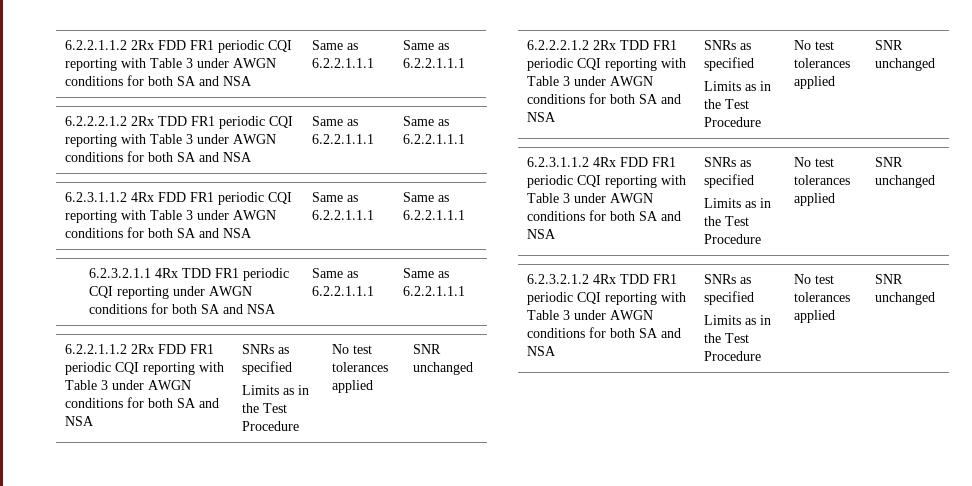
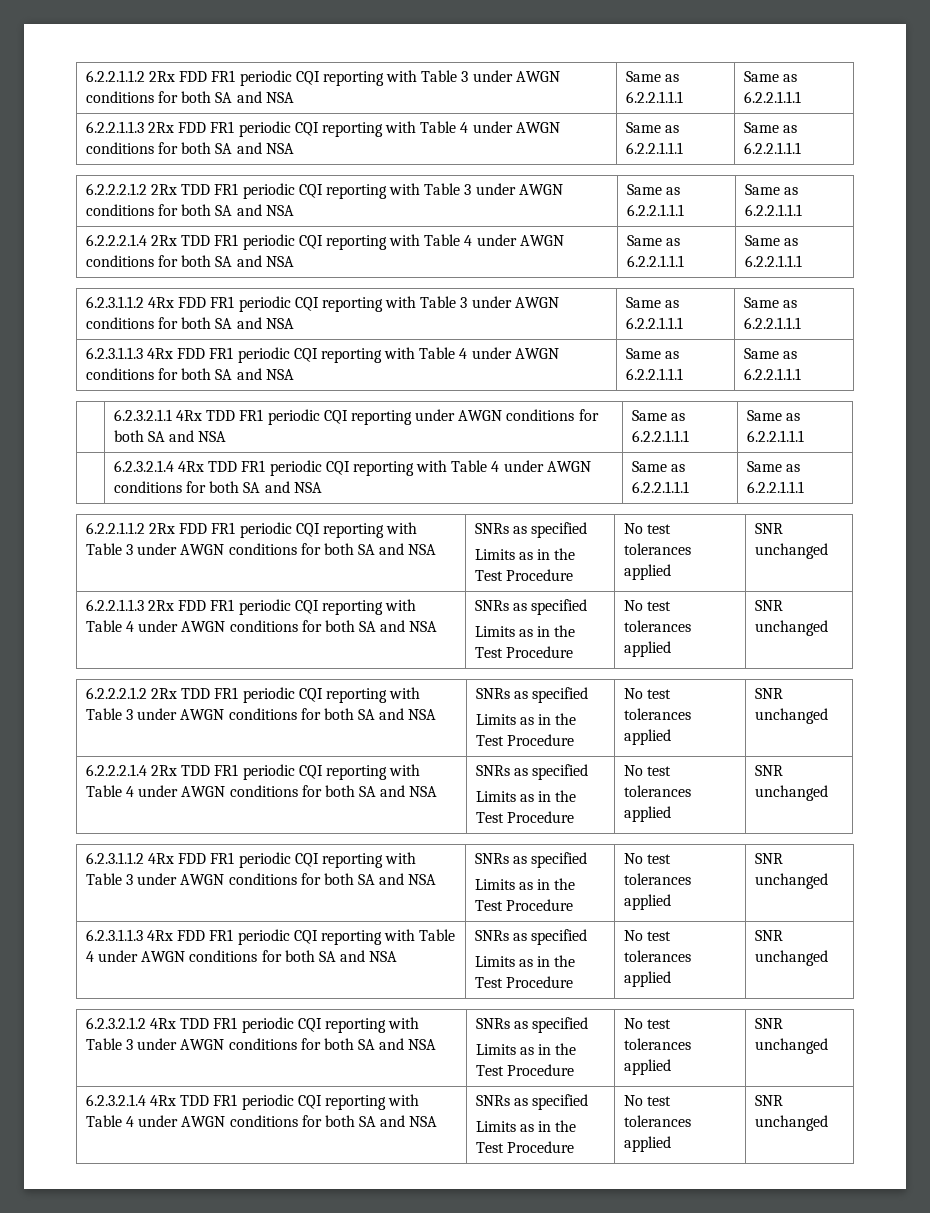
(465, 63) none -> [85,121,560,137] [85,142,294,154] [625,122,679,133] [625,142,683,154] [743,122,797,133] [743,142,801,154] // 6.2.2.1.1.3 2Rx FDD FR1 periodic CQI reporting with Table 4 under AWGN conditions for both SA and NSA | Same as 6.2.2.1.1.1 | Same as 6.2.2.1.1.1
(465, 139) none -> [85,234,564,250] [85,255,294,267] [626,235,680,246] [626,255,684,267] [744,235,798,246] [744,255,802,267] // 6.2.2.2.1.4 2Rx TDD FR1 periodic CQI reporting with Table 4 under AWGN conditions for both SA and NSA | Same as 6.2.2.1.1.1 | Same as 6.2.2.1.1.1
(465, 215) none -> [85,347,559,363] [85,368,294,380] [625,348,679,359] [625,368,683,380] [743,348,797,359] [743,368,801,380] // 6.2.3.1.1.3 4Rx FDD FR1 periodic CQI reporting with Table 4 under AWGN conditions for both SA and NSA | Same as 6.2.2.1.1.1 | Same as 6.2.2.1.1.1
(465, 291) none -> [113,460,591,476] [113,481,322,493] [631,461,685,472] [631,481,689,493] [746,461,800,472] [746,481,804,493] // | 6.2.3.2.1.4 4Rx TDD FR1 periodic CQI reporting with Table 4 under AWGN conditions for both SA and NSA | Same as 6.2.2.1.1.1 | Same as 6.2.2.1.1.1
(473, 368) none -> [85,599,417,615] [85,620,438,632] [474,599,588,615] [474,625,576,637] [474,646,573,658] [623,600,671,611] [623,620,691,632] [623,641,671,657] [754,600,783,611] [754,620,828,636] // 6.2.2.1.1.3 2Rx FDD FR1 periodic CQI reporting with Table 4 under AWGN conditions for both SA and NSA | SNRs as specified // Limits as in the Test Procedure | No test tolerances applied | SNR unchanged
(935, 64) none -> [85,764,421,780] [85,785,438,797] [475,764,589,780] [475,790,577,802] [475,811,574,823] [623,765,671,776] [623,785,691,797] [623,806,671,822] [754,765,783,776] [754,785,828,801] // 6.2.2.2.1.4 2Rx TDD FR1 periodic CQI reporting with Table 4 under AWGN conditions for both SA and NSA | SNRs as specified // Limits as in the Test Procedure | No test tolerances applied | SNR unchanged
(935, 181) none -> [85,929,456,945] [85,950,398,962] [474,929,588,945] [474,955,576,967] [474,976,573,988] [623,930,671,941] [623,950,691,962] [623,971,671,987] [754,930,783,941] [754,950,828,966] // 6.2.3.1.1.3 4Rx FDD FR1 periodic CQI reporting with Table 4 under AWGN conditions for both SA and NSA | SNRs as specified // Limits as in the Test Procedure | No test tolerances applied | SNR unchanged
(935, 298) none -> [85,1094,420,1110] [85,1115,438,1127] [475,1094,589,1110] [475,1120,577,1132] [475,1141,574,1153] [623,1095,671,1106] [623,1115,691,1127] [623,1136,671,1152] [754,1095,783,1106] [754,1115,828,1131] // 6.2.3.2.1.4 4Rx TDD FR1 periodic CQI reporting with Table 4 under AWGN conditions for both SA and NSA | SNRs as specified // Limits as in the Test Procedure | No test tolerances applied | SNR unchanged

